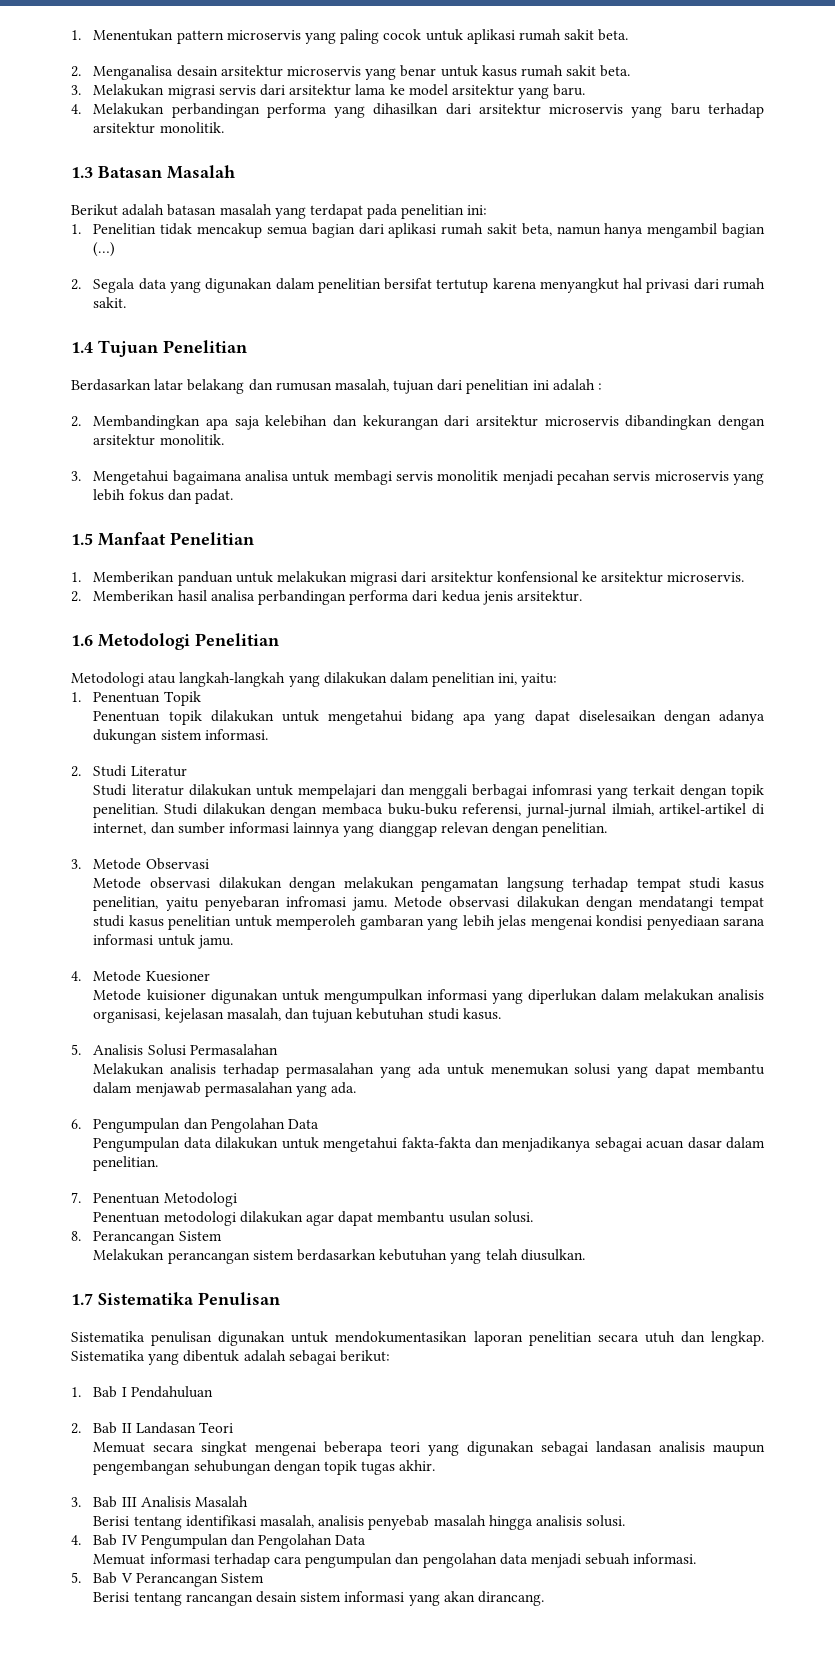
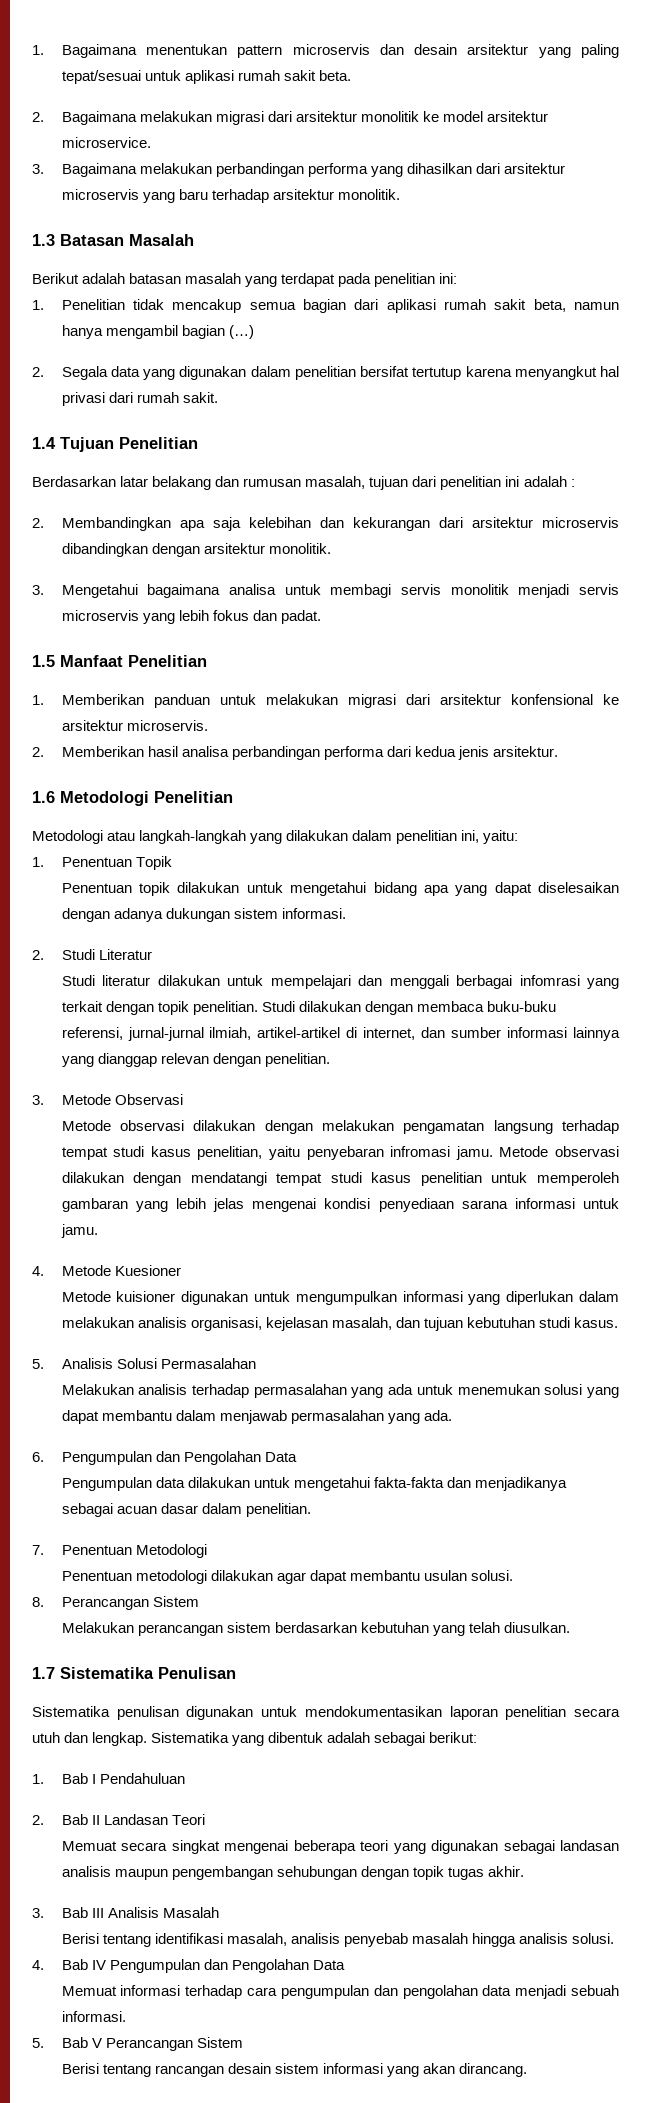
[71,29,301,44] 1. Menentukan pattern microservis -> [32,44,529,58] 1. Bagaimana menentukan pattern microservis dan desain arsitektur
[383,29,422,40] cocok -> [61,70,141,84] tepat/sesuai
[93,65,631,80] [71,84,387,99] Menganalisa desain arsitektur microservis yang benar untuk kasus rumah sakit beta. // 3. Melakukan migrasi servis dari arsitektur lama -> [61,111,419,125] Bagaimana melakukan migrasi dari arsitektur monolitik
[518,84,586,99] [71,103,165,115] yang baru. // 4. Melakukan -> [61,137,151,148] [32,163,212,177] microservice. // 3. Bagaimana melakukan
[557,470,611,485] pecahan -> (570, 591) none

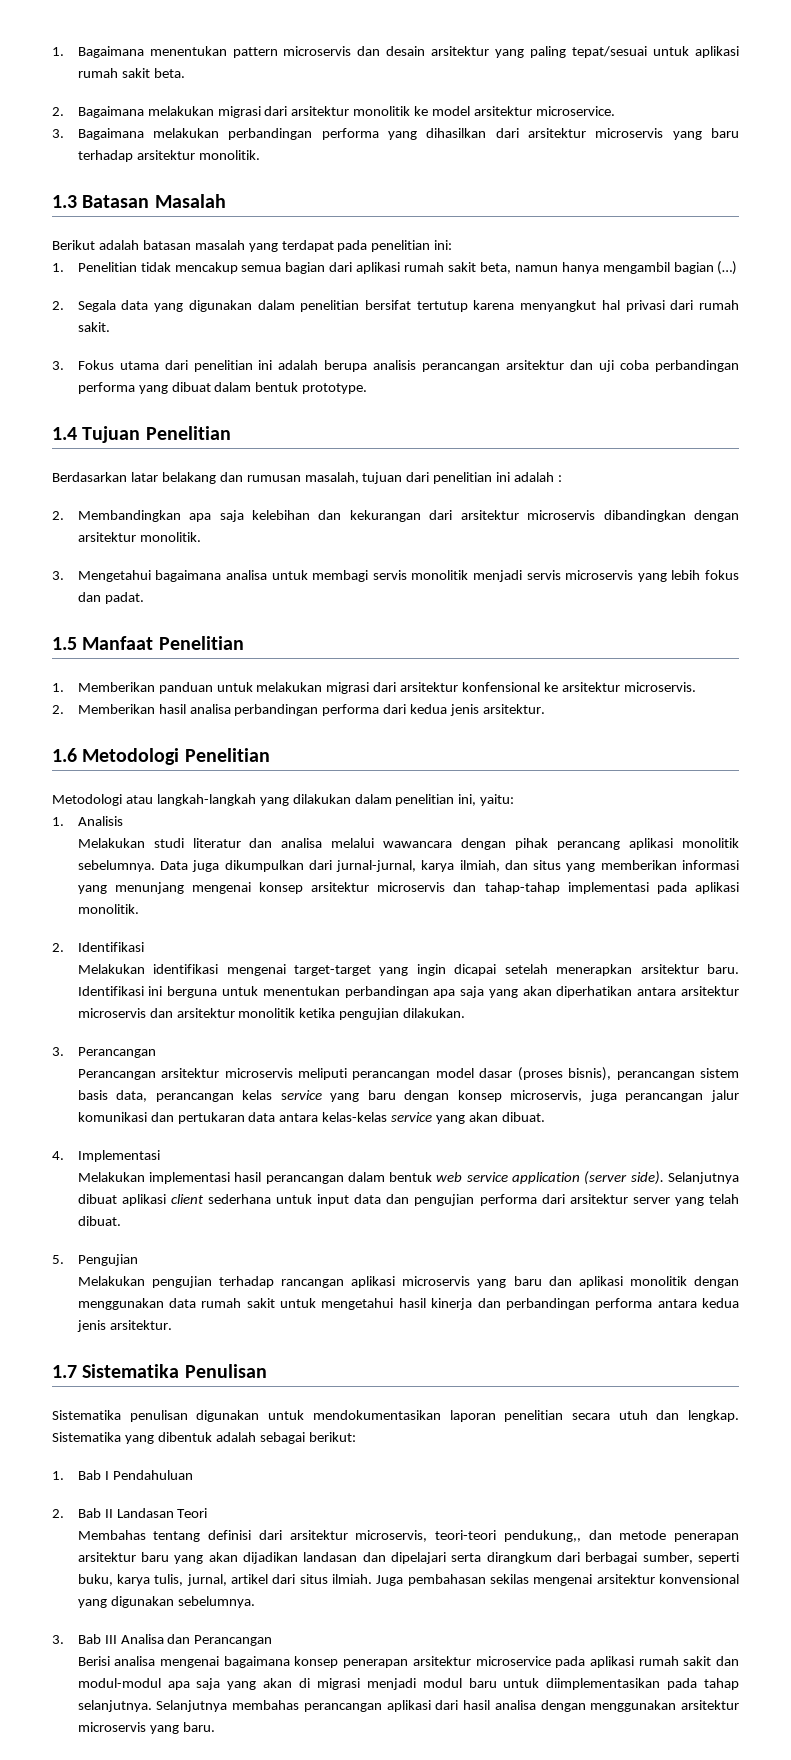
(218, 397) none -> [52,360,739,372] [77,382,368,394] // 3. Fokus utama dari penelitian ini adalah berupa analisis perancangan arsitektur dan uji coba perbandingan performa yang dibuat dalam bentuk prototype.
[61,856,172,870] [61,882,620,896] [61,908,346,922] [32,949,152,960] [61,975,619,989] [61,1001,557,1015] [61,1027,620,1041] [61,1053,330,1067] [32,1094,183,1105] [61,1120,619,1134] [61,1146,620,1160] [61,1172,619,1186] [61,1198,619,1212] [60,1224,98,1238] [32,1265,181,1276] [61,1291,619,1305] [61,1317,619,1331] [32,1358,256,1369] [61,1384,620,1398] [61,1410,452,1424] [32,1451,297,1465] [61,1477,567,1491] [61,1503,311,1517] [32,1544,207,1558] [61,1570,513,1584] [32,1596,199,1610] [61,1622,570,1636] Penentuan Topik // Penentuan topik dilakukan untuk mengetahui bidang apa yang dapat diselesaikan dengan adanya dukungan sistem informasi. // 2. Studi Literatur // Studi literatur dilakukan untuk mempelajari dan menggali berbagai infomrasi yang terkait dengan topik penelitian. Studi dilakukan dengan membaca buku-buku referensi, jurnal-jurnal ilmiah, artikel-artikel di internet, dan sumber informasi lainnya yang dianggap relevan dengan penelitian. // 3. Metode Observasi // Metode observasi dilakukan dengan melakukan pengamatan langsung terhadap tempat studi kasus penelitian, yaitu penyebaran infromasi jamu. Metode observasi dilakukan dengan mendatangi tempat studi kasus penelitian untuk memperoleh gambaran yang lebih jelas mengenai kondisi penyediaan sarana informasi untuk jamu. // 4. Metode Kuesioner // Metode kuisioner digunakan untuk mengumpulkan informasi yang diperlukan dalam melakukan analisis organisasi, kejelasan masalah, dan tujuan kebutuhan studi kasus. // 5. Analisis Solusi Permasalahan // Melakukan analisis terhadap permasalahan yang ada untuk menemukan solusi yang dapat membantu dalam menjawab permasalahan yang ada. // 6. Pengumpulan dan Pengolahan Data // Pengumpulan data dilakukan untuk mengetahui fakta-fakta dan menjadikanya sebagai acuan dasar dalam penelitian. // 7. Penentuan Metodologi // Penentuan metodologi dilakukan agar dapat membantu usulan solusi. // 8. Perancangan Sistem // Melakukan perancangan sistem berdasarkan kebutuhan yang telah diusulkan. -> [77,816,123,826] [77,838,739,850] [77,860,739,872] [77,882,740,894] [77,904,139,914] [52,942,144,952] [77,964,739,976] [77,986,739,998] [77,1008,466,1020] [52,1047,156,1058] [77,1067,739,1081] [77,1090,739,1102] [77,1112,545,1124] [52,1150,160,1162] [77,1171,739,1185] [77,1194,739,1206] [77,1216,121,1226] [52,1254,138,1266] [77,1276,739,1288] [77,1298,739,1310] [76,1320,172,1332] Analisis // Melakukan studi literatur dan analisa melalui wawancara dengan pihak perancang aplikasi monolitik sebelumnya. Data juga dikumpulkan dari jurnal-jurnal, karya ilmiah, dan situs yang memberikan informasi yang menunjang mengenai konsep arsitektur microservis dan tahap-tahap implementasi pada aplikasi monolitik. // 2. Identifikasi // Melakukan identifikasi mengenai target-target yang ingin dicapai setelah menerapkan arsitektur baru. Identifikasi ini berguna untuk menentukan perbandingan apa saja yang akan diperhatikan antara arsitektur microservis dan arsitektur monolitik ketika pengujian dilakukan. // 3. Perancangan // Perancangan arsitektur microservis meliputi perancangan model dasar (proses bisnis), perancangan sistem basis data, perancangan kelas service yang baru dengan konsep microservis, juga perancangan jalur komunikasi dan pertukaran data antara kelas-kelas service yang akan dibuat. // 4. Implementasi // Melakukan implementasi hasil perancangan dalam bentuk web service application (server side). Selanjutnya dibuat aplikasi client sederhana untuk input data dan pengujian performa dari arsitektur server yang telah dibuat. // 5. Pengujian // Melakukan pengujian terhadap rancangan aplikasi microservis yang baru dan aplikasi monolitik dengan menggunakan data rumah sakit untuk mengetahui hasil kinerja dan perbandingan performa antara kedua jenis arsitektur.
[61,1840,619,1854] [61,1866,524,1880] [32,1907,219,1918] [61,1933,615,1947] [32,1959,345,1973] [61,1985,619,1999] [61,2011,126,2022] [32,2037,243,2051] [61,2063,528,2077] Memuat secara singkat mengenai beberapa teori yang digunakan sebagai landasan analisis maupun pengembangan sehubungan dengan topik tugas akhir. // 3. Bab III Analisis Masalah // Berisi tentang identifikasi masalah, analisis penyebab masalah hingga analisis solusi. // 4. Bab IV Pengumpulan dan Pengolahan Data // Memuat informasi terhadap cara pengumpulan dan pengolahan data menjadi sebuah informasi. // 5. Bab V Perancangan Sistem // Berisi tentang rancangan desain sistem informasi yang akan dirancang. -> [77,1530,739,1542] [77,1552,740,1564] [77,1574,739,1586] [77,1596,255,1608] [52,1634,273,1646] [77,1656,739,1668] [77,1678,739,1690] [77,1700,739,1712] [77,1722,215,1734] Membahas tentang definisi dari arsitektur microservis, teori-teori pendukung,, dan metode penerapan arsitektur baru yang akan dijadikan landasan dan dipelajari serta dirangkum dari berbagai sumber, seperti buku, karya tulis, jurnal, artikel dari situs ilmiah. Juga pembahasan sekilas mengenai arsitektur konvensional yang digunakan sebelumnya. // 3. Bab III Analisa dan Perancangan // Berisi analisa mengenai bagaimana konsep penerapan arsitektur microservice pada aplikasi rumah sakit dan modul-modul apa saja yang akan di migrasi menjadi modul baru untuk diimplementasikan pada tahap selanjutnya. Selanjutnya membahas perancangan aplikasi dari hasil analisa dengan menggunakan arsitektur microservis yang baru.

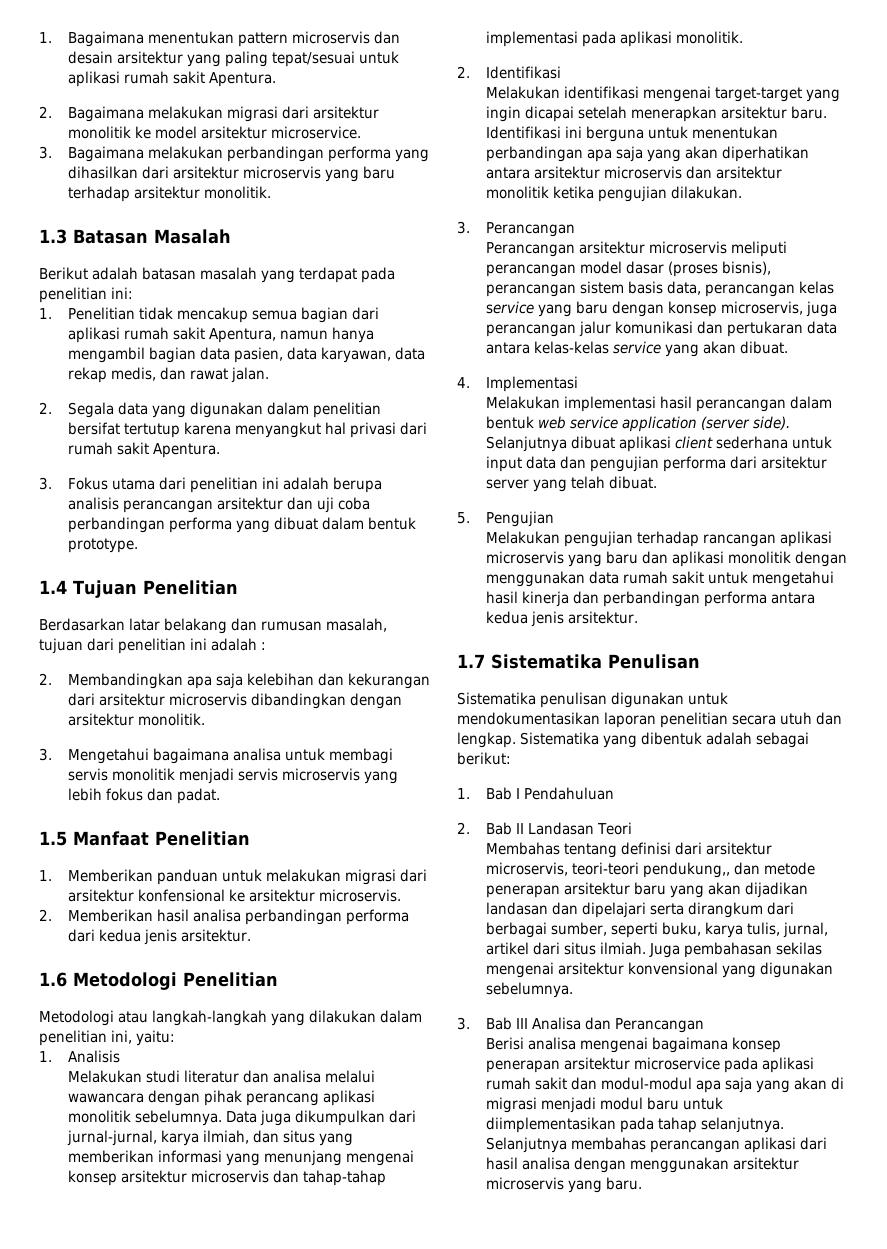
[153,68,185,78] beta. -> [208,72,276,87] Apentura.
[479,262,511,274] beta, -> [208,328,276,343] Apentura,
[717,261,738,275] (…) -> [199,347,425,363] [67,367,269,383] data pasien, data karyawan, data rekap medis, dan rawat jalan.
[77,322,110,332] sakit. -> [116,442,220,458] sakit Apentura.

